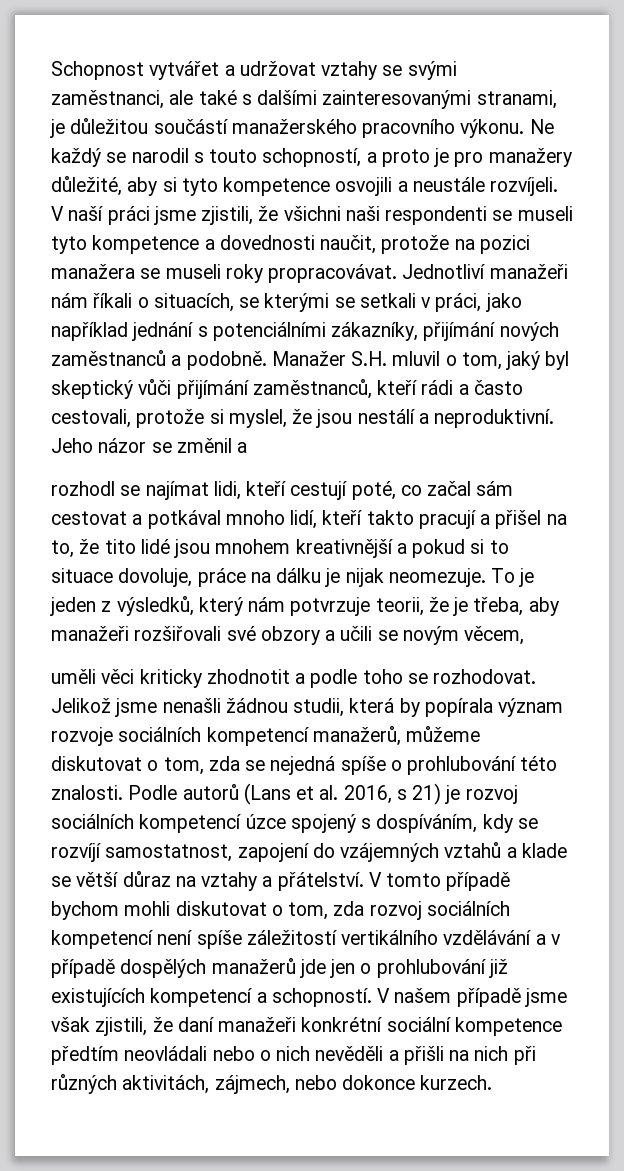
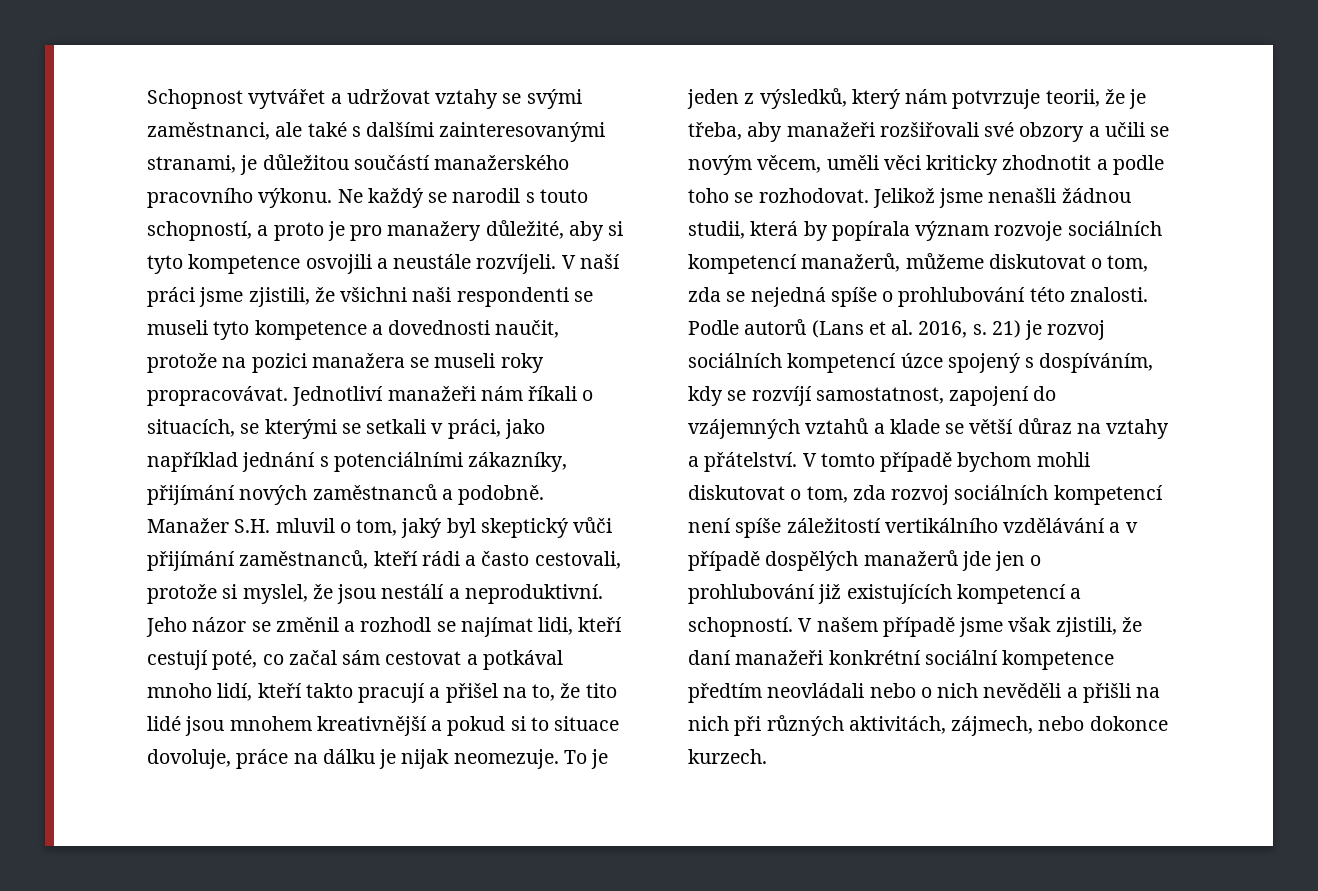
(248, 447) // -> (356, 626) none
(525, 635) // -> (822, 164) none
[396,789,407,800] s -> [972,324,987,335] s.

